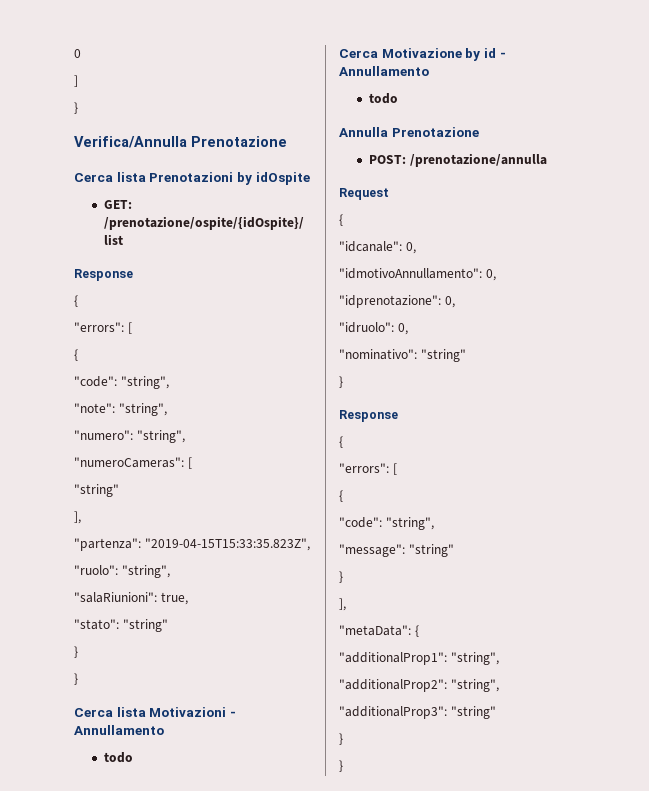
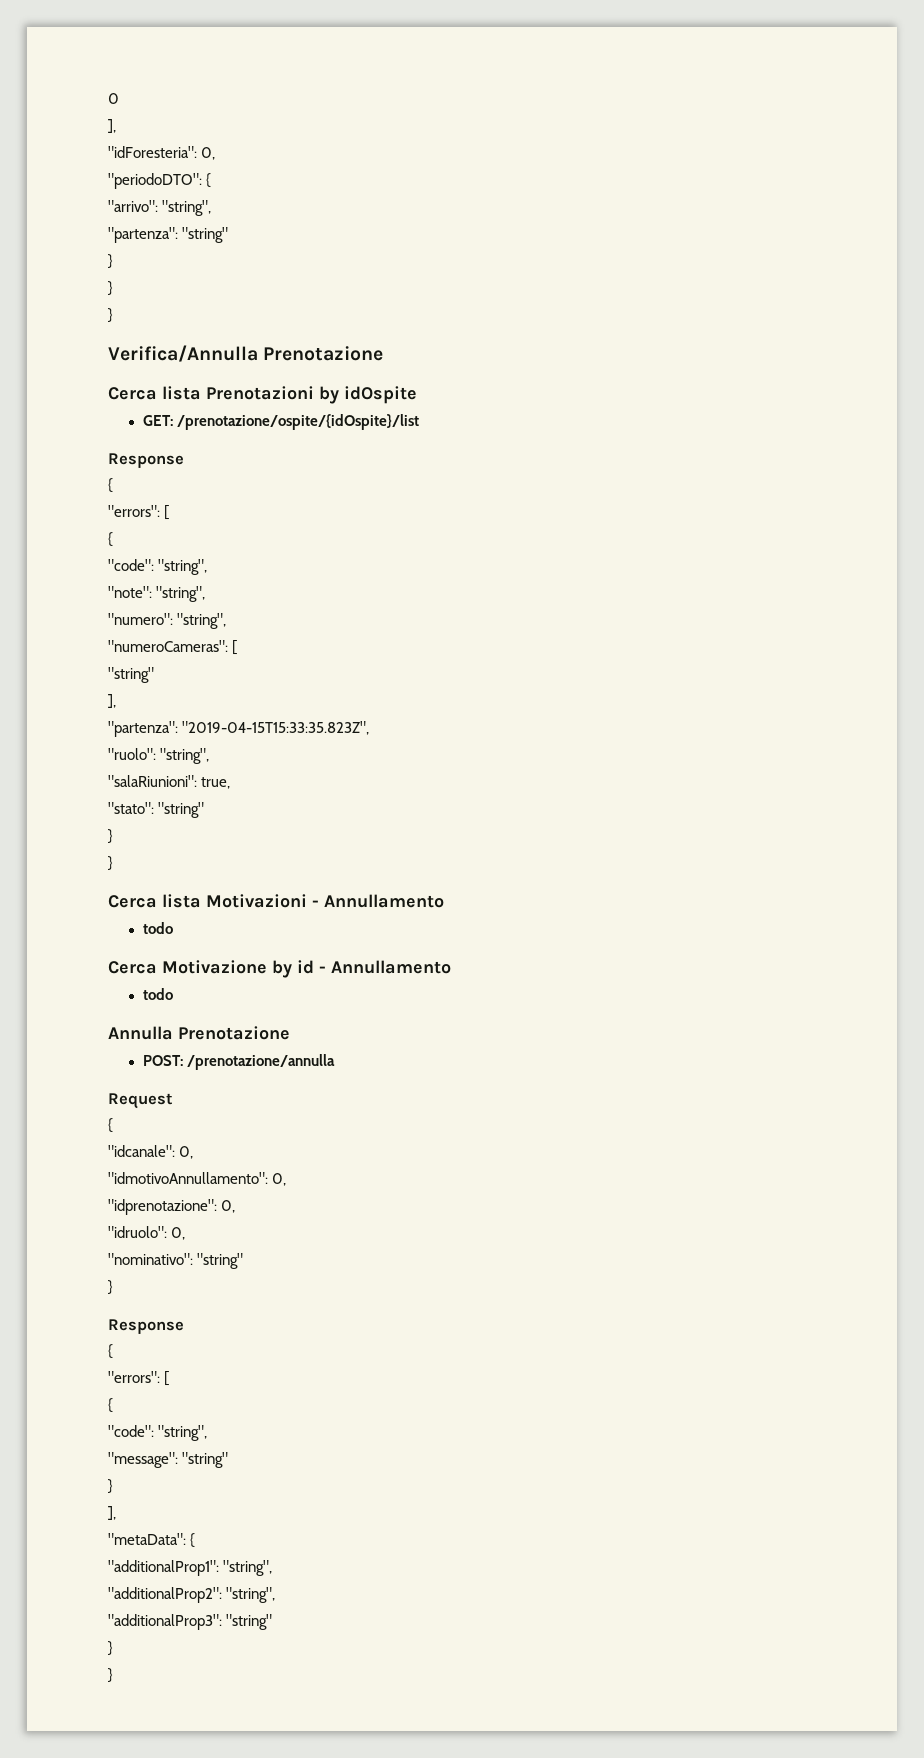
[74,75,78,87] ] -> [108,119,116,133] [108,146,216,160] [108,173,212,189] [108,200,212,216] [108,227,229,243] [108,254,113,269] [108,281,113,296] ], // "idForesteria": 0, // "periodoDTO": { // "arrivo": "string", // "partenza": "string" // } // }

